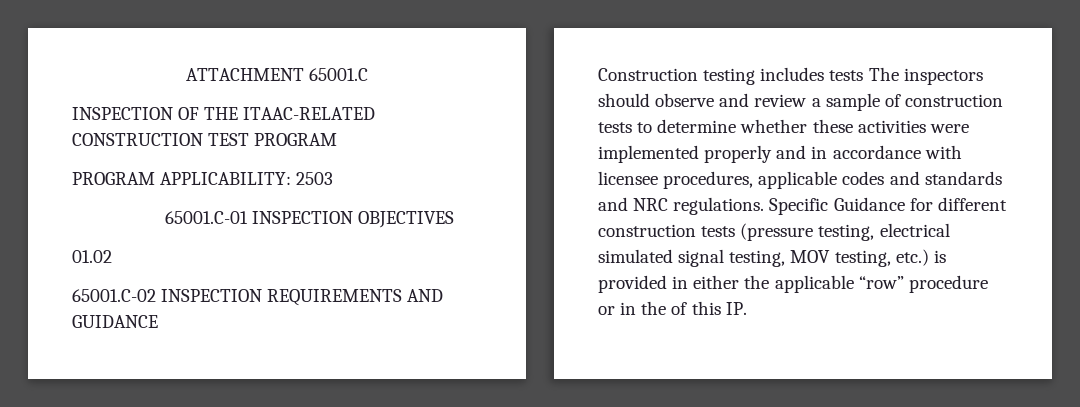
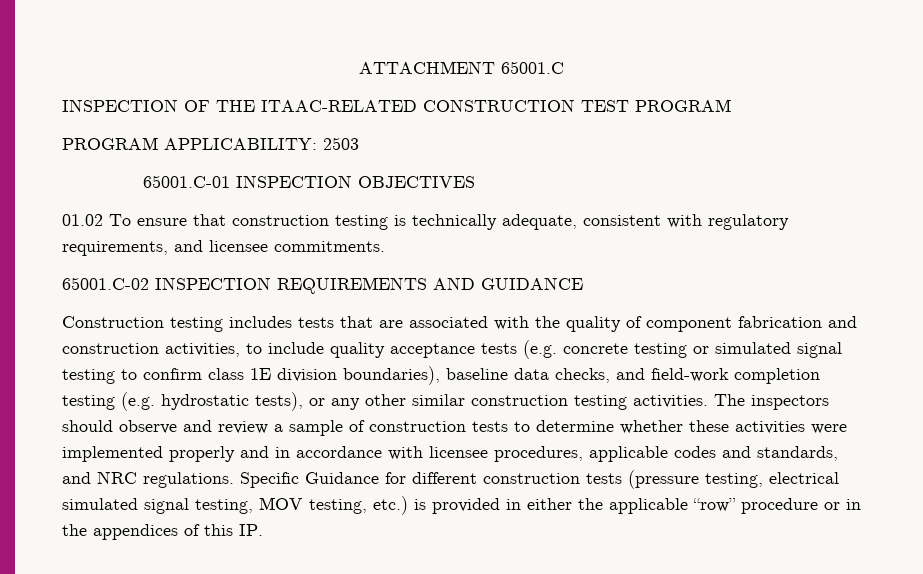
(112, 256) none -> [109,214,789,230] [62,240,385,256] To ensure that construction testing is technically adequate, consistent with regulatory requirements, and licensee commitments.
(864, 75) none -> [340,316,857,332] [62,340,842,359] [62,366,820,385] [62,392,708,411] that are associated with the quality of component fabrication and construction activities, to include quality acceptance tests (e.g. concrete testing or simulated signal testing to confirm class 1E division boundaries), baseline data checks, and field-work completion testing (e.g. hydrostatic tests), or any other similar construction testing activities.
[924,171,1002,185] standards -> [757,446,838,461] standards,
(667, 308) none -> [93,524,178,540] appendices

